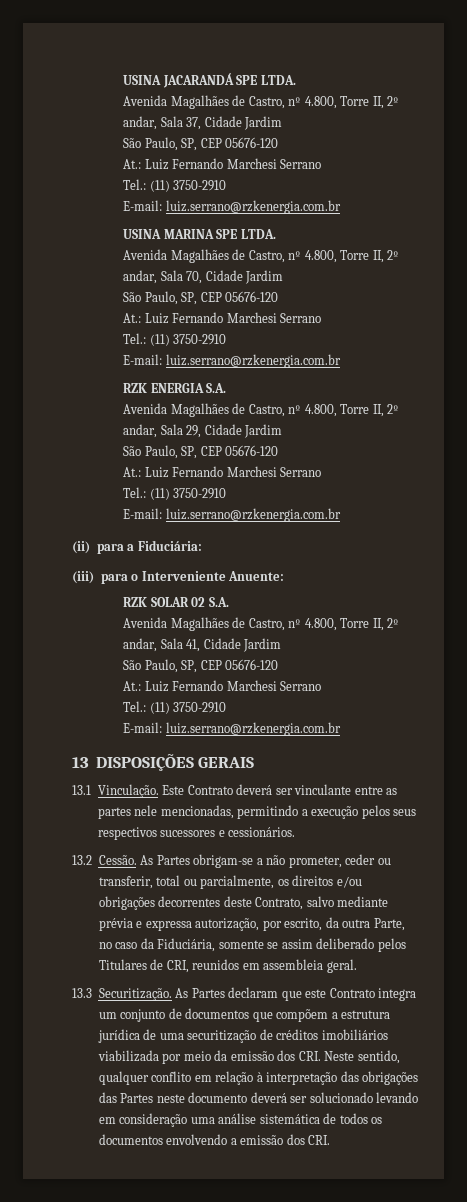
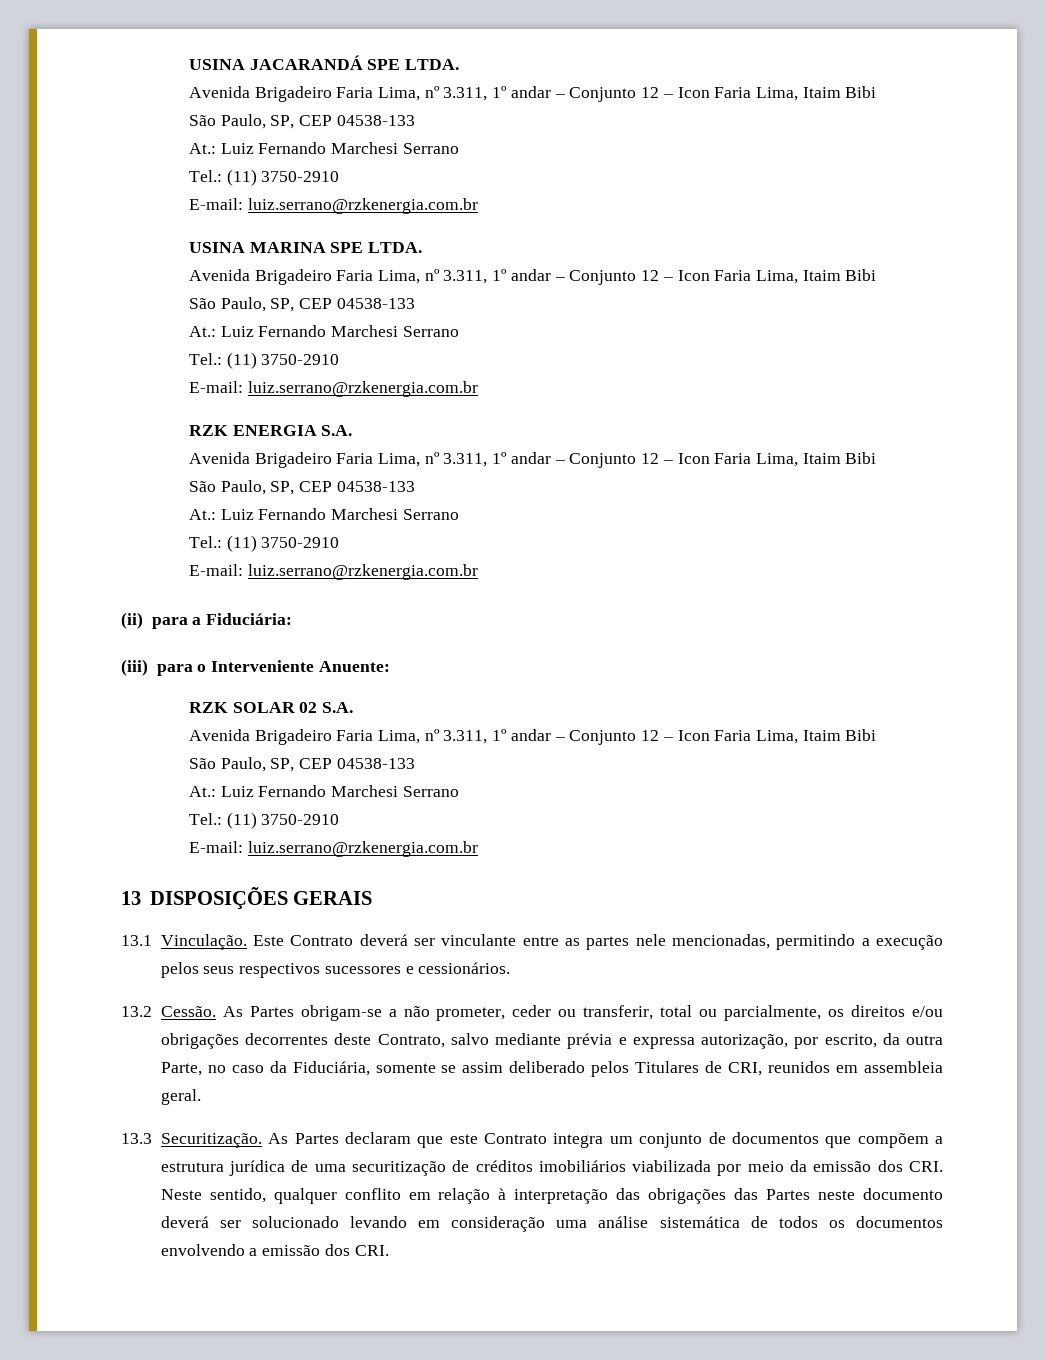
[170,95,400,109] [123,116,283,130] [123,137,279,151] Magalhães de Castro, nº 4.800, Torre II, 2º andar, Sala 37, Cidade Jardim // São Paulo, SP, CEP 05676-120 -> [254,86,877,102] [188,114,415,129] Brigadeiro Faria Lima, nº 3.311, 1º andar – Conjunto 12 – Icon Faria Lima, Itaim Bibi // São Paulo, SP, CEP 04538-133
[170,249,400,263] [123,270,284,284] [123,291,279,305] Magalhães de Castro, nº 4.800, Torre II, 2º andar, Sala 70, Cidade Jardim // São Paulo, SP, CEP 05676-120 -> [254,269,877,285] [188,297,415,312] Brigadeiro Faria Lima, nº 3.311, 1º andar – Conjunto 12 – Icon Faria Lima, Itaim Bibi // São Paulo, SP, CEP 04538-133
[170,403,400,417] [123,424,283,438] [123,445,279,459] Magalhães de Castro, nº 4.800, Torre II, 2º andar, Sala 29, Cidade Jardim // São Paulo, SP, CEP 05676-120 -> [254,452,877,468] [188,480,415,495] Brigadeiro Faria Lima, nº 3.311, 1º andar – Conjunto 12 – Icon Faria Lima, Itaim Bibi // São Paulo, SP, CEP 04538-133
[170,617,400,631] [123,638,282,652] [123,659,279,673] Magalhães de Castro, nº 4.800, Torre II, 2º andar, Sala 41, Cidade Jardim // São Paulo, SP, CEP 05676-120 -> [254,729,877,745] [188,757,415,772] Brigadeiro Faria Lima, nº 3.311, 1º andar – Conjunto 12 – Icon Faria Lima, Itaim Bibi // São Paulo, SP, CEP 04538-133

